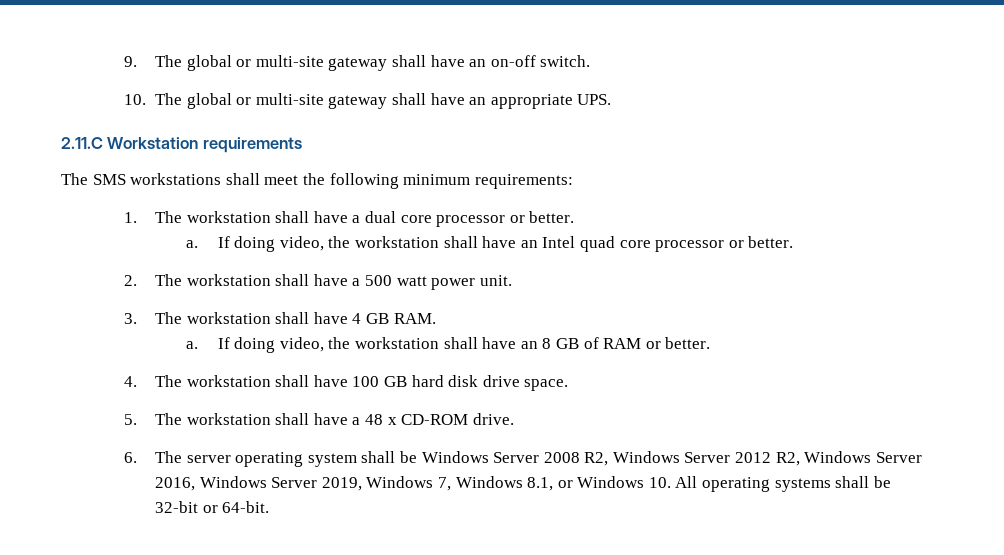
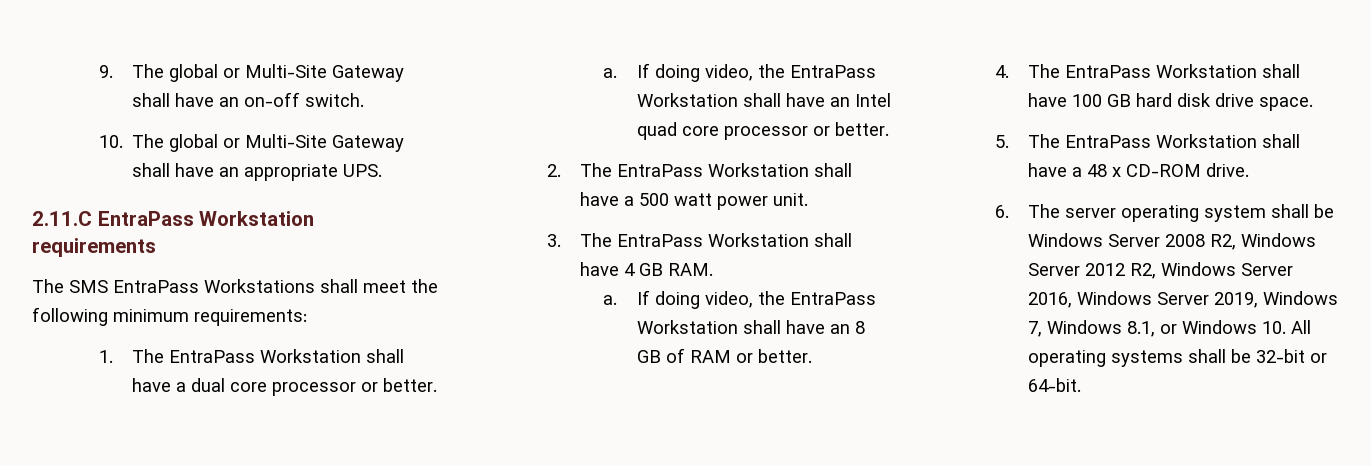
[255,55,388,71] multi-site gateway -> [245,64,405,82] Multi-Site Gateway
[255,93,388,109] multi-site gateway -> [245,134,405,152] Multi-Site Gateway
(103, 143) none -> [97,211,194,226] EntraPass
[130,173,222,185] workstations -> [113,279,315,293] EntraPass Workstations
[186,211,271,223] workstation -> [169,349,362,363] EntraPass Workstation
[354,236,439,248] workstation -> [789,65,876,78] [636,93,738,107] EntraPass Workstation
[186,274,271,286] workstation -> [617,163,810,177] EntraPass Workstation
[186,312,271,324] workstation -> [617,233,810,247] EntraPass Workstation
[354,337,439,349] workstation -> [789,292,876,305] [636,320,738,334] EntraPass Workstation
[186,375,271,387] workstation -> [1065,64,1258,78] EntraPass Workstation
[186,413,271,425] workstation -> [1065,134,1258,148] EntraPass Workstation

